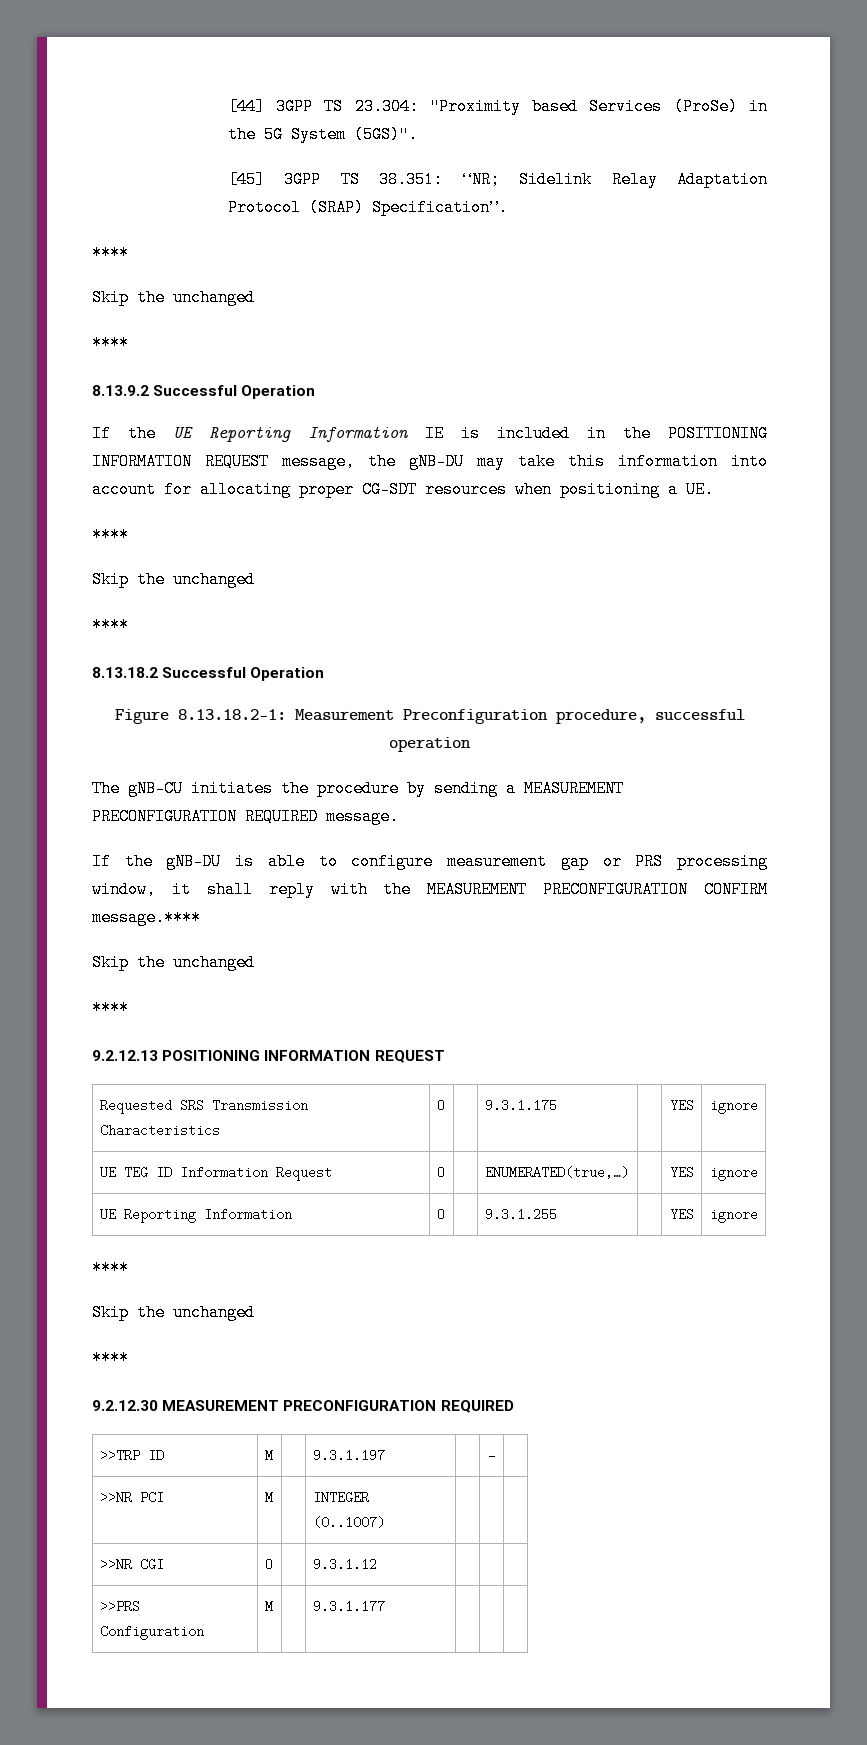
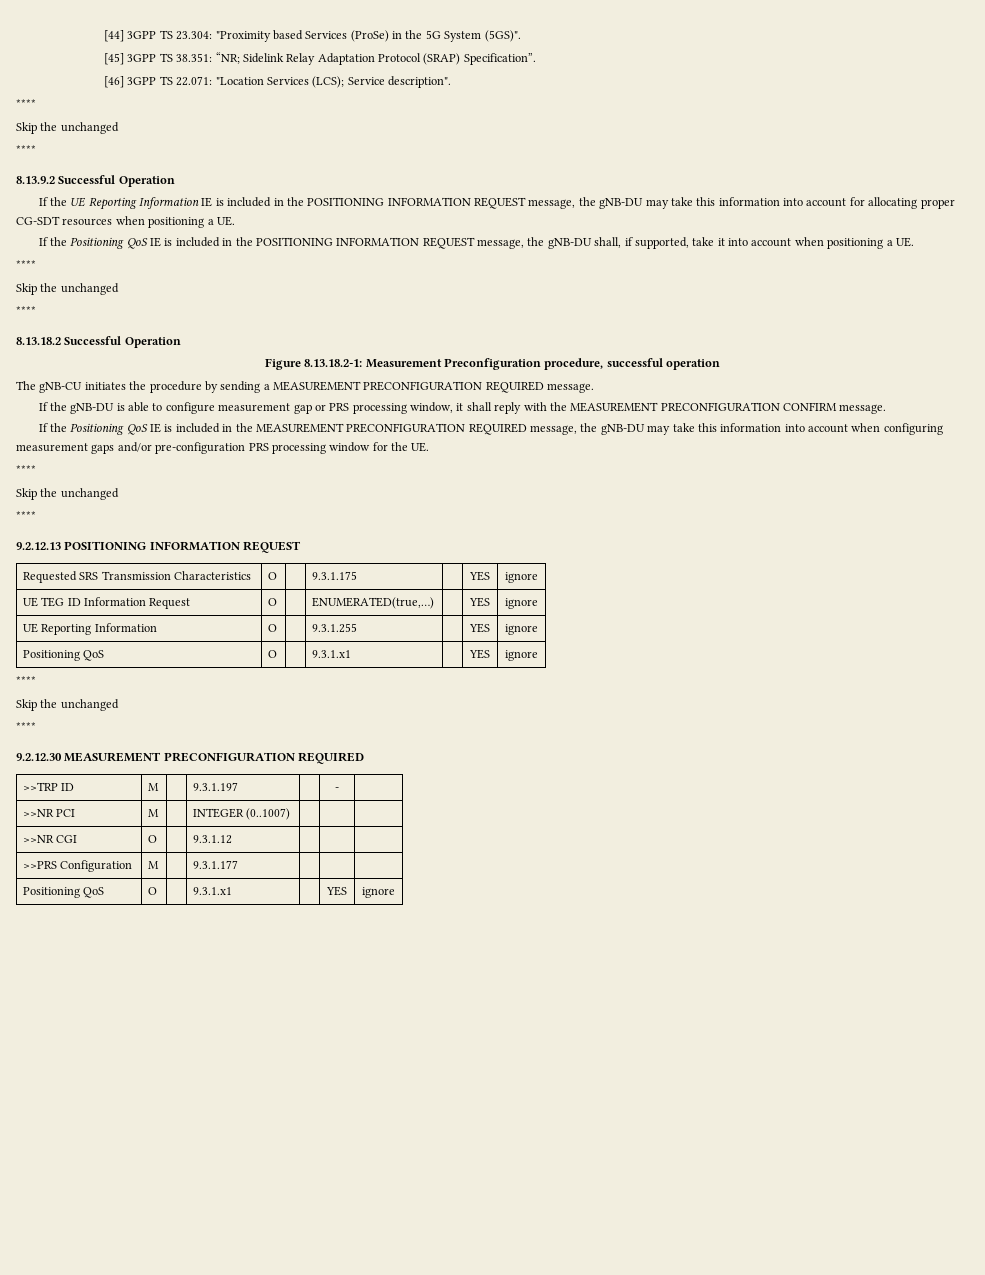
(508, 207) none -> [104,76,452,88] // [46] 3GPP TS 22.071: "Location Services (LCS); Service description".
(714, 489) none -> [38,237,914,249] // If the Positioning QoS IE is included in the POSITIONING INFORMATION REQUEST message, the gNB-DU shall, if supported, take it into account when positioning a UE.
[92,909,201,926] message.**** -> [839,404,887,414] [38,423,943,435] [16,442,430,454] [16,465,36,474] message. // If the Positioning QoS IE is included in the MEASUREMENT PRECONFIGURATION REQUIRED message, the gNB-DU may take this information into account when configuring measurement gaps and/or pre-configuration PRS processing window for the UE. // ****
(758, 1215) none -> [22,650,105,661] [267,650,277,658] [311,650,351,658] [469,649,490,659] [505,650,538,661] // Positioning QoS | O | | 9.3.1.x1 | | YES | ignore
(385, 1606) none -> [22,887,105,898] [147,887,157,895] [192,887,232,895] [326,886,347,896] [362,887,395,898] // Positioning QoS | O | | 9.3.1.x1 | | YES | ignore

